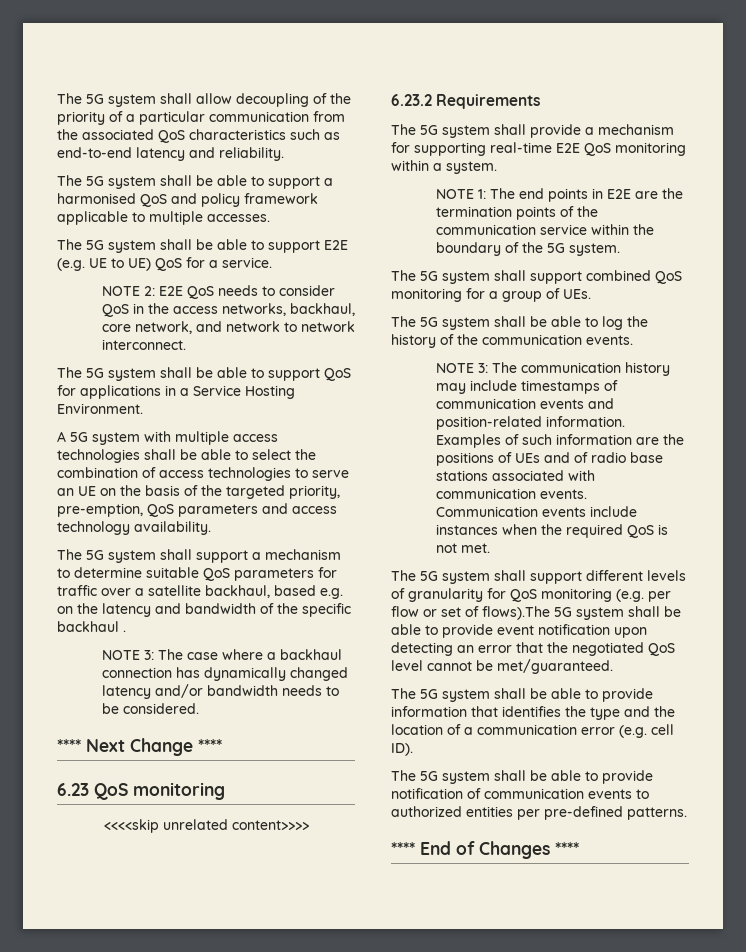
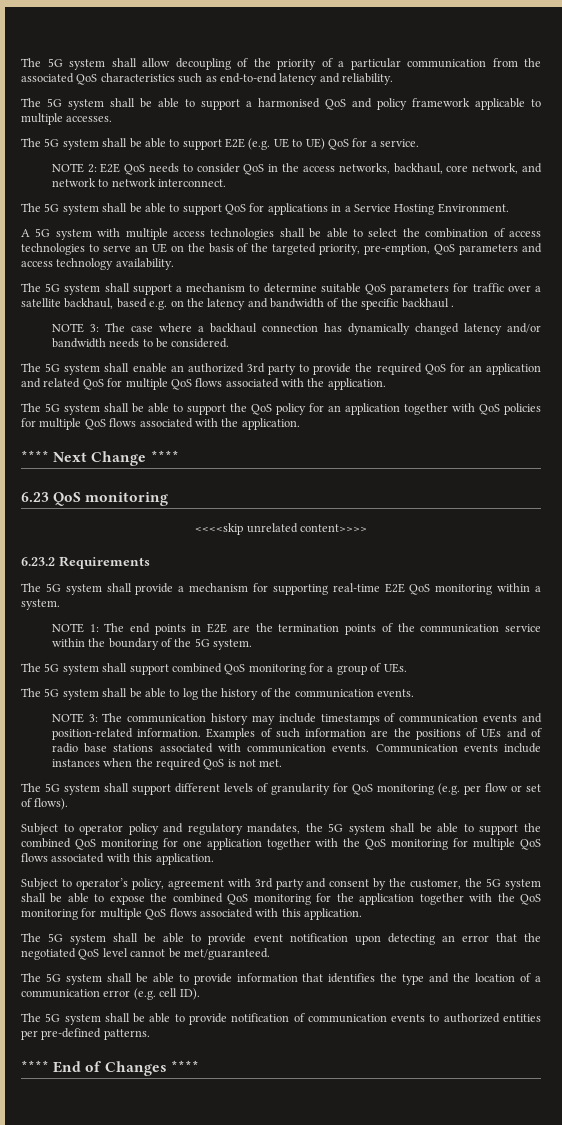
(199, 708) none -> [21,363,541,375] [21,378,386,390] [21,403,541,415] [21,418,300,430] // The 5G system shall enable an authorized 3rd party to provide the required QoS for an application and related QoS for multiple QoS flows associated with the application. // The 5G system shall be able to support the QoS policy for an application together with QoS policies for multiple QoS flows associated with the application.
[482,606,550,620] flows).The -> [34,798,69,810] [21,823,542,835] [21,838,541,850] [21,853,214,865] [21,878,541,890] [21,893,541,905] [21,908,362,920] [21,933,41,942] flows). // Subject to operator policy and regulatory mandates, the 5G system shall be able to support the combined QoS monitoring for one application together with the QoS monitoring for multiple QoS flows associated with this application. // Subject to operator’s policy, agreement with 3rd party and consent by the customer, the 5G system shall be able to expose the combined QoS monitoring for the application together with the QoS monitoring for multiple QoS flows associated with this application. // The

